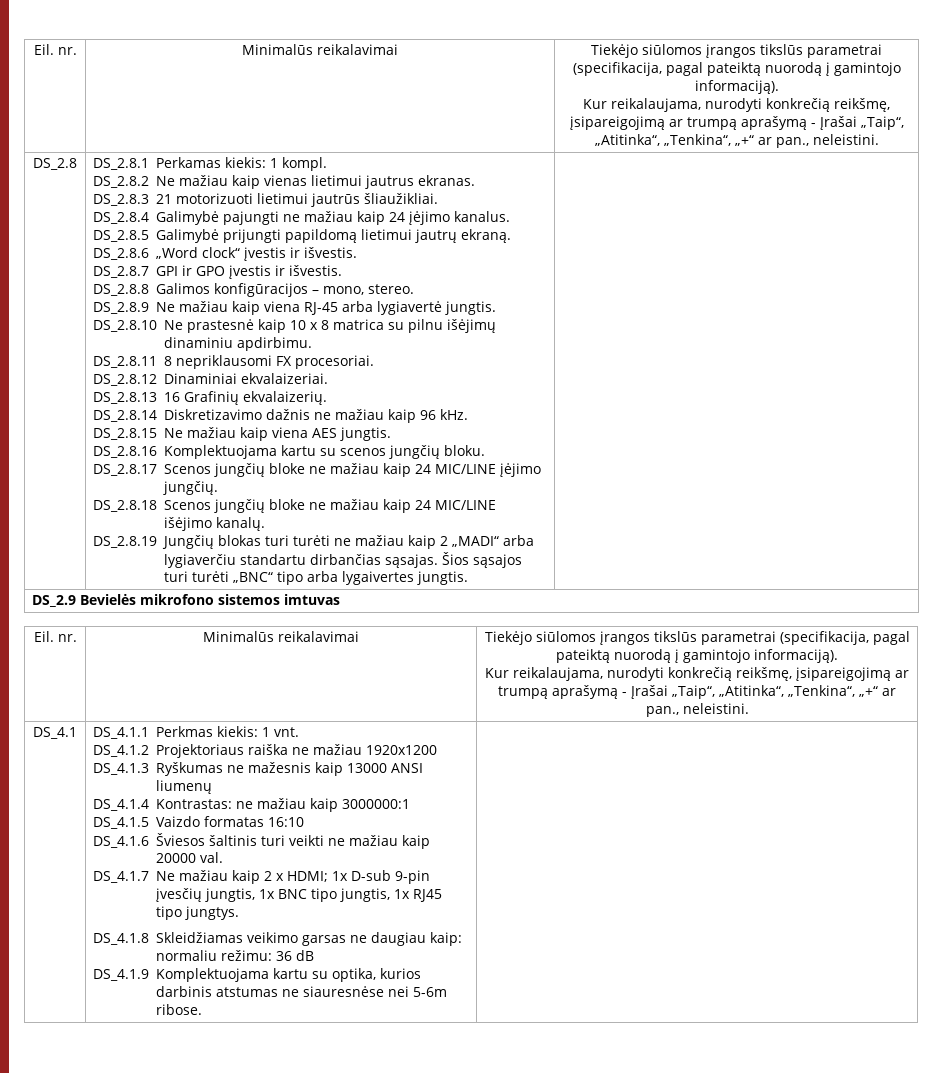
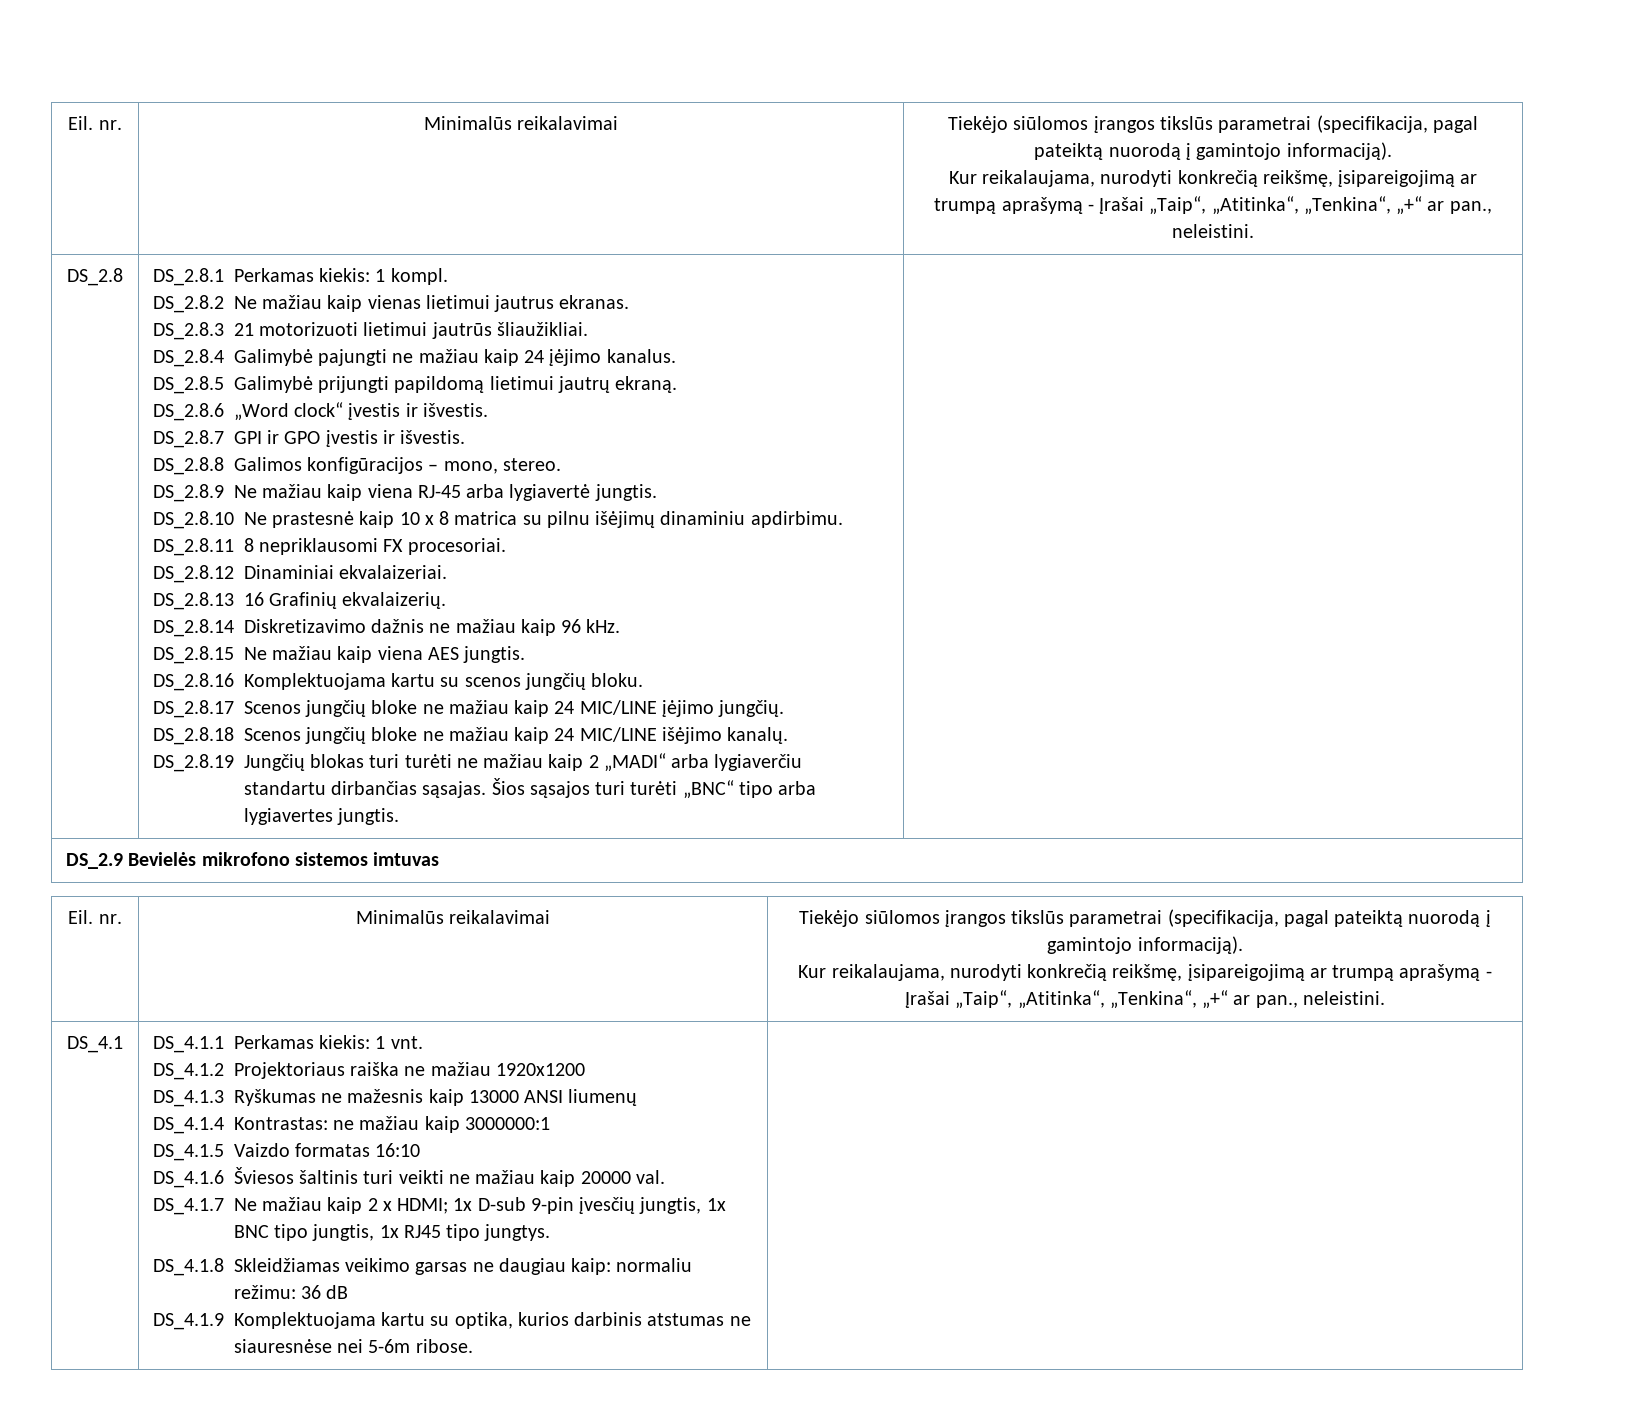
[342,571,415,585] lygaivertes -> [243,808,333,825] lygiavertes
[156,726,214,737] Perkmas -> [233,1035,314,1049] Perkamas

